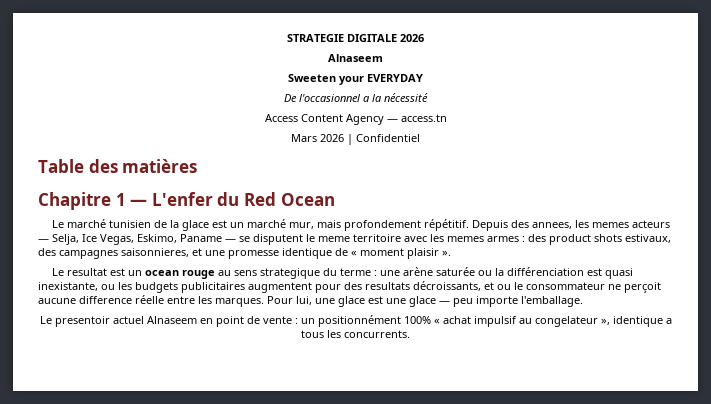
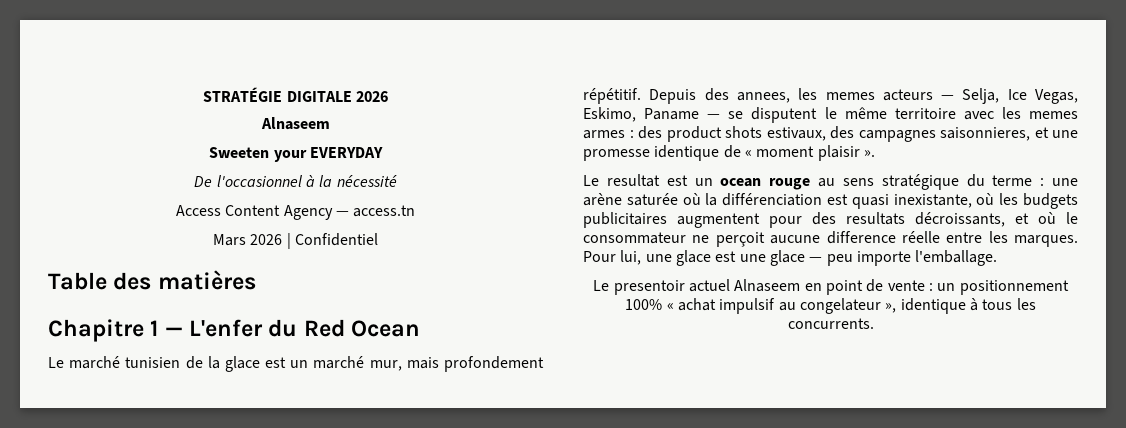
[287,34,344,42] STRATEGIE -> [203,87,283,102] STRATÉGIE
[363,96,370,102] a -> [306,175,315,187] à
[318,236,350,242] meme -> [844,107,887,119] même
[260,268,321,279] strategique -> [881,174,959,190] stratégique
[478,270,493,276] ou -> [682,193,701,205] où
[101,284,115,290] ou -> [976,193,995,205] où
[497,284,511,290] ou -> [1038,212,1056,224] où
[317,315,401,327] positionnément -> [959,280,1069,295] positionnement
[665,318,672,324] a -> [969,298,978,311] à

